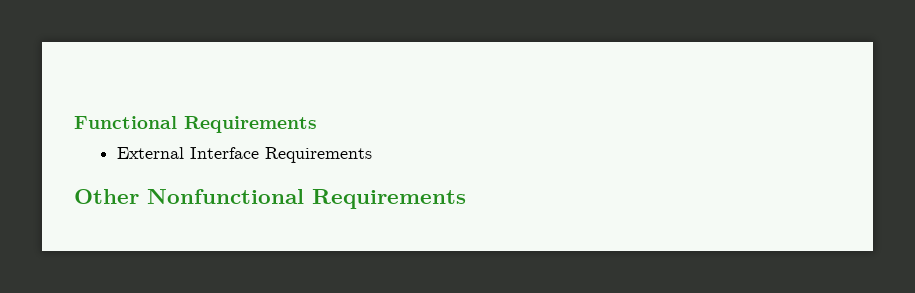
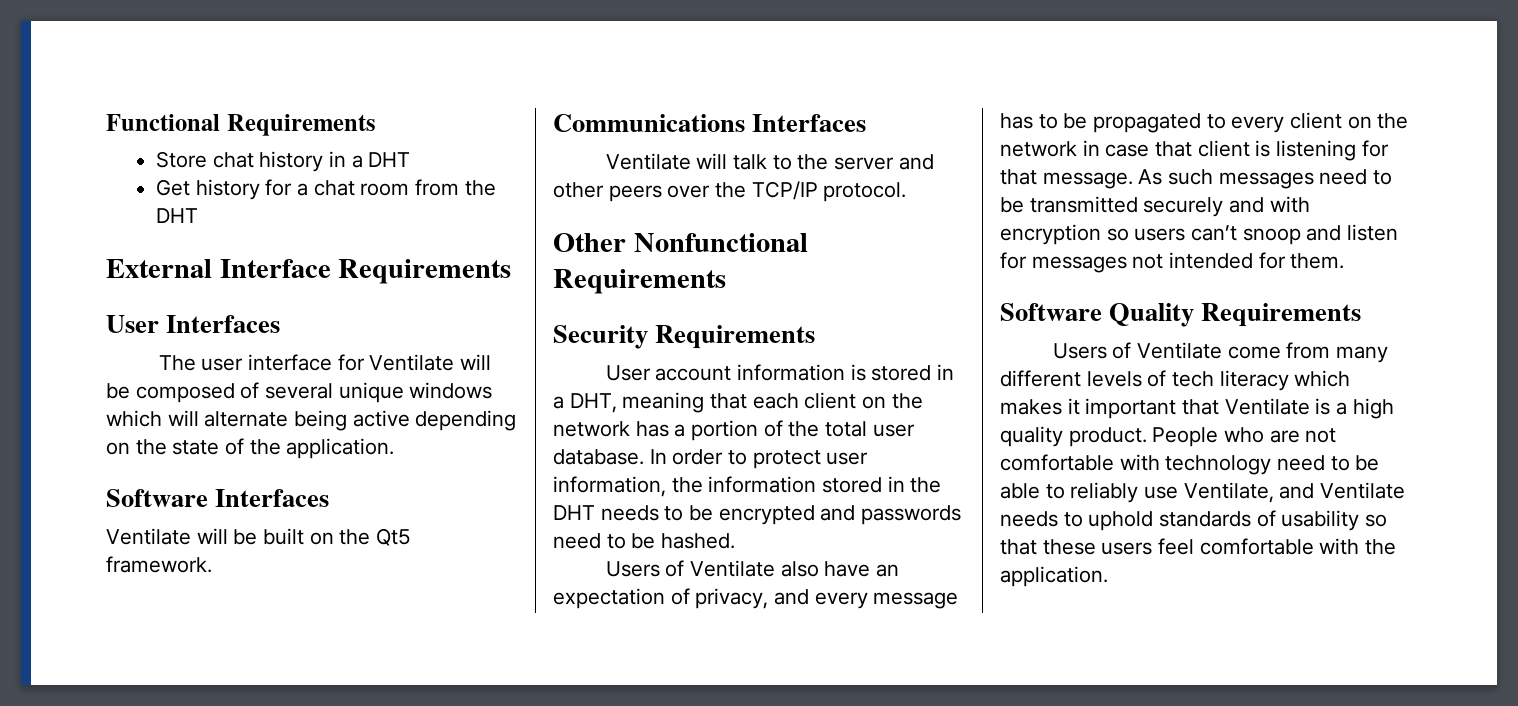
[116,147,372,163] [74,189,466,209] External Interface Requirements // Other Nonfunctional Requirements -> [155,151,411,172] [155,179,496,200] [155,208,198,223] [106,259,512,284] [106,315,281,333] [158,354,492,371] [106,382,493,403] [106,410,517,431] [106,438,395,459] [106,489,330,507] [106,528,412,546] [106,556,212,573] [553,114,867,132] [605,153,934,170] [553,181,907,202] [553,233,808,252] [553,269,726,294] [553,325,816,349] [605,364,955,381] [553,392,923,413] [553,420,915,441] [553,449,869,469] [553,476,942,497] [553,505,962,525] [553,533,736,549] [605,560,900,577] [553,588,959,609] [1000,112,1409,133] [1000,140,1389,161] [1000,169,1393,189] [1000,196,1310,217] [1000,224,1399,245] [1000,252,1345,273] [1000,303,1362,327] [1052,342,1389,363] [1000,370,1351,391] [1000,398,1394,419] [1000,426,1337,447] [1000,454,1380,475] [1000,482,1406,503] [1000,510,1388,531] [1000,538,1397,555] [1000,566,1108,587] Store chat history in a DHT // Get history for a chat room from the DHT // External Interface Requirements // User Interfaces // The user interface for Ventilate will be composed of several unique windows which will alternate being active depending on the state of the application. // Software Interfaces // Ventilate will be built on the Qt5 framework. // Communications Interfaces // Ventilate will talk to the server and other peers over the TCP/IP protocol. // Other Nonfunctional Requirements // Security Requirements // User account information is stored in a DHT, meaning that each client on the network has a portion of the total user database. In order to protect user information, the information stored in the DHT needs to be encrypted and passwords need to be hashed. // Users of Ventilate also have an expectation of privacy, and every message has to be propagated to every client on the network in case that client is listening for that message. As such messages need to be transmitted securely and with encryption so users can’t snoop and listen for messages not intended for them. // Software Quality Requirements // Users of Ventilate come from many different levels of tech literacy which makes it important that Ventilate is a high quality product. People who are not comfortable with technology need to be able to reliably use Ventilate, and Ventilate needs to uphold standards of usability so that these users feel comfortable with the application.

